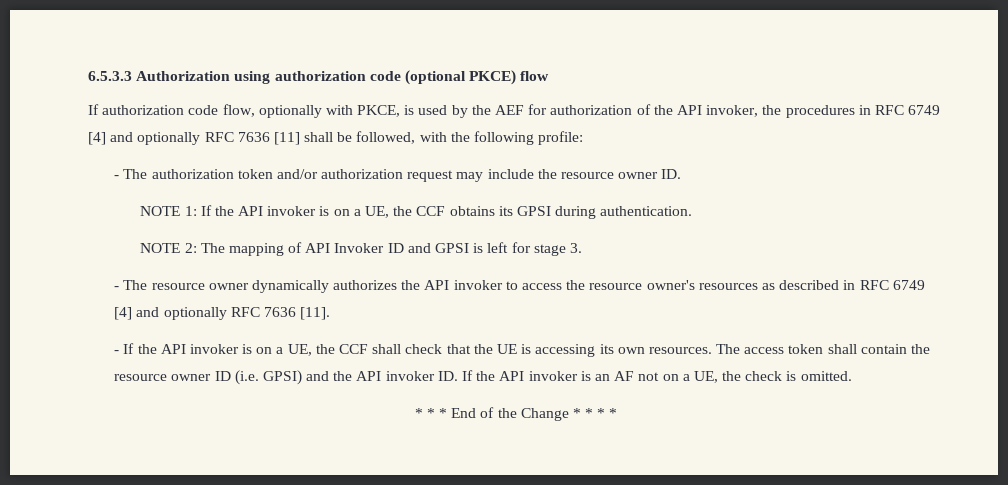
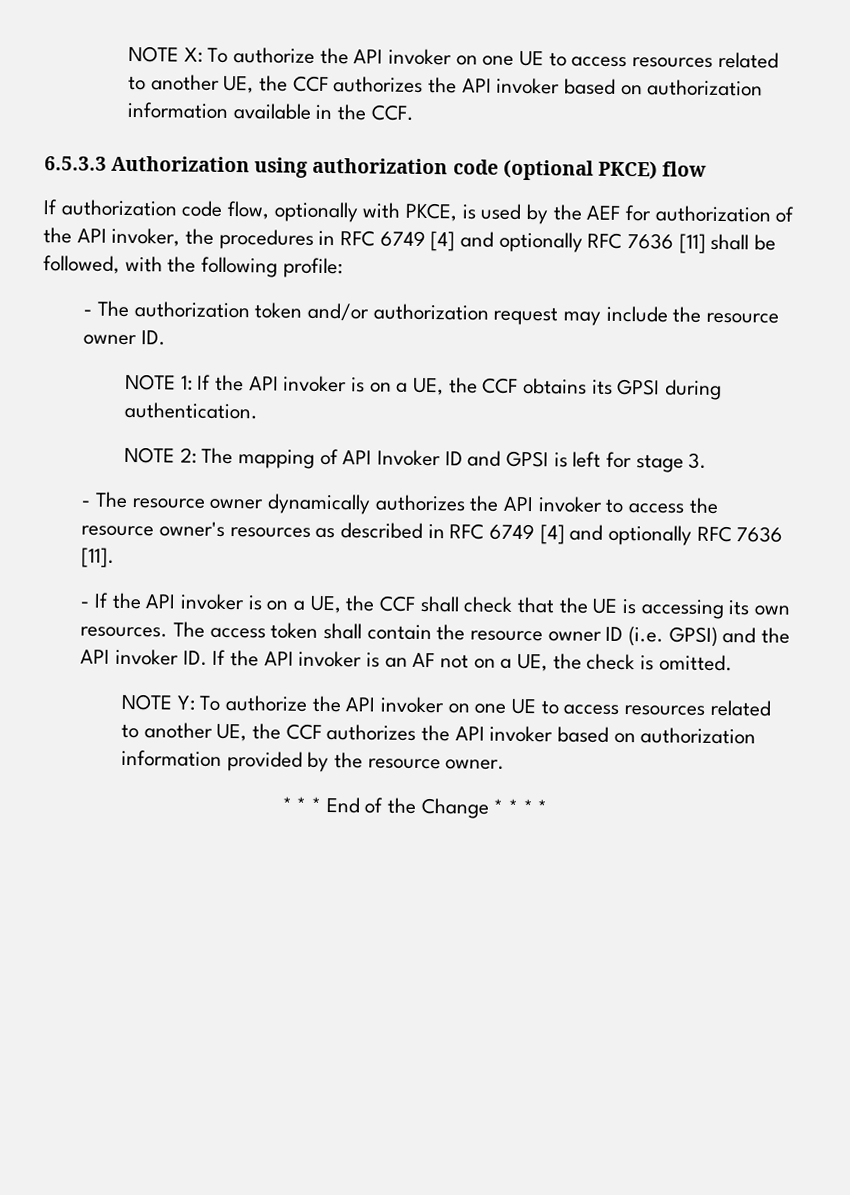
(88, 76) none -> [127,45,779,69] [127,74,764,97] [126,101,414,121] NOTE X: To authorize the API invoker on one UE to access resources related to another UE, the CCF authorizes the API invoker based on authorization information available in the CCF. //
(852, 376) none -> [120,693,771,717] [120,722,757,745] [120,749,506,773] // NOTE Y: To authorize the API invoker on one UE to access resources related to another UE, the CCF authorizes the API invoker based on authorization information provided by the resource owner.

